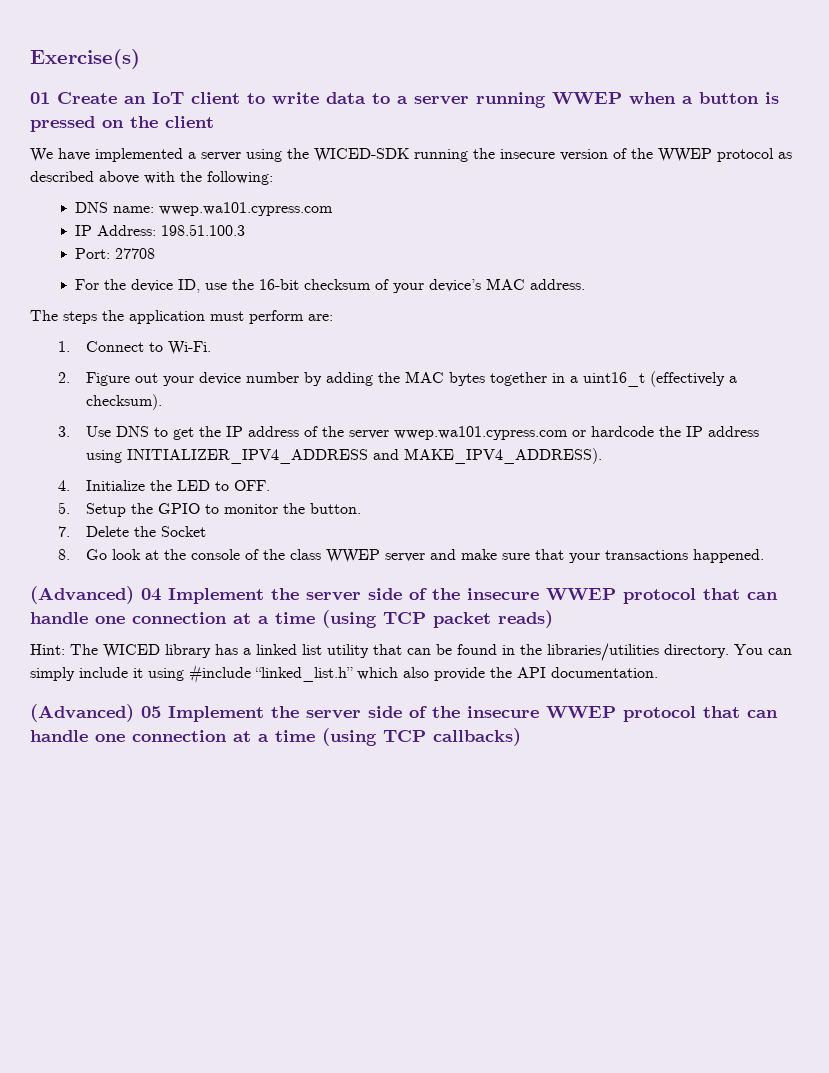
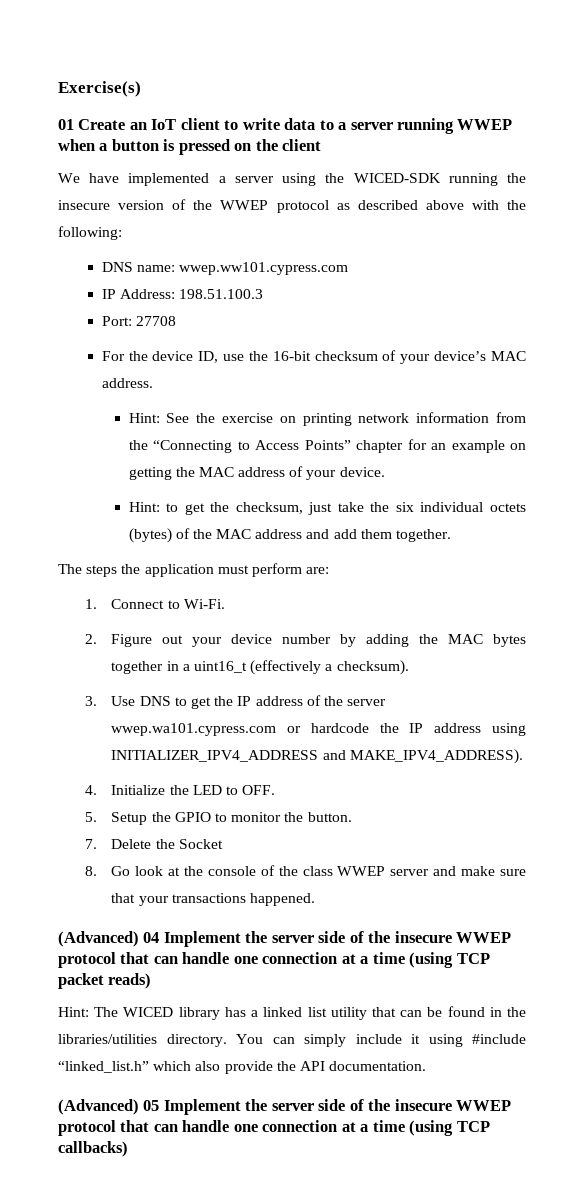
[159,202,334,216] wwep.wa101.cypress.com -> [179,262,349,275] wwep.ww101.cypress.com
(586, 284) none -> [128,412,526,426] [128,439,526,453] [128,466,385,480] [128,502,526,515] [128,528,451,543] // Hint: See the exercise on printing network information from the “Connecting to Access Points” chapter for an example on getting the MAC address of your device. // Hint: to get the checksum, just take the six individual octets (bytes) of the MAC address and add them together.

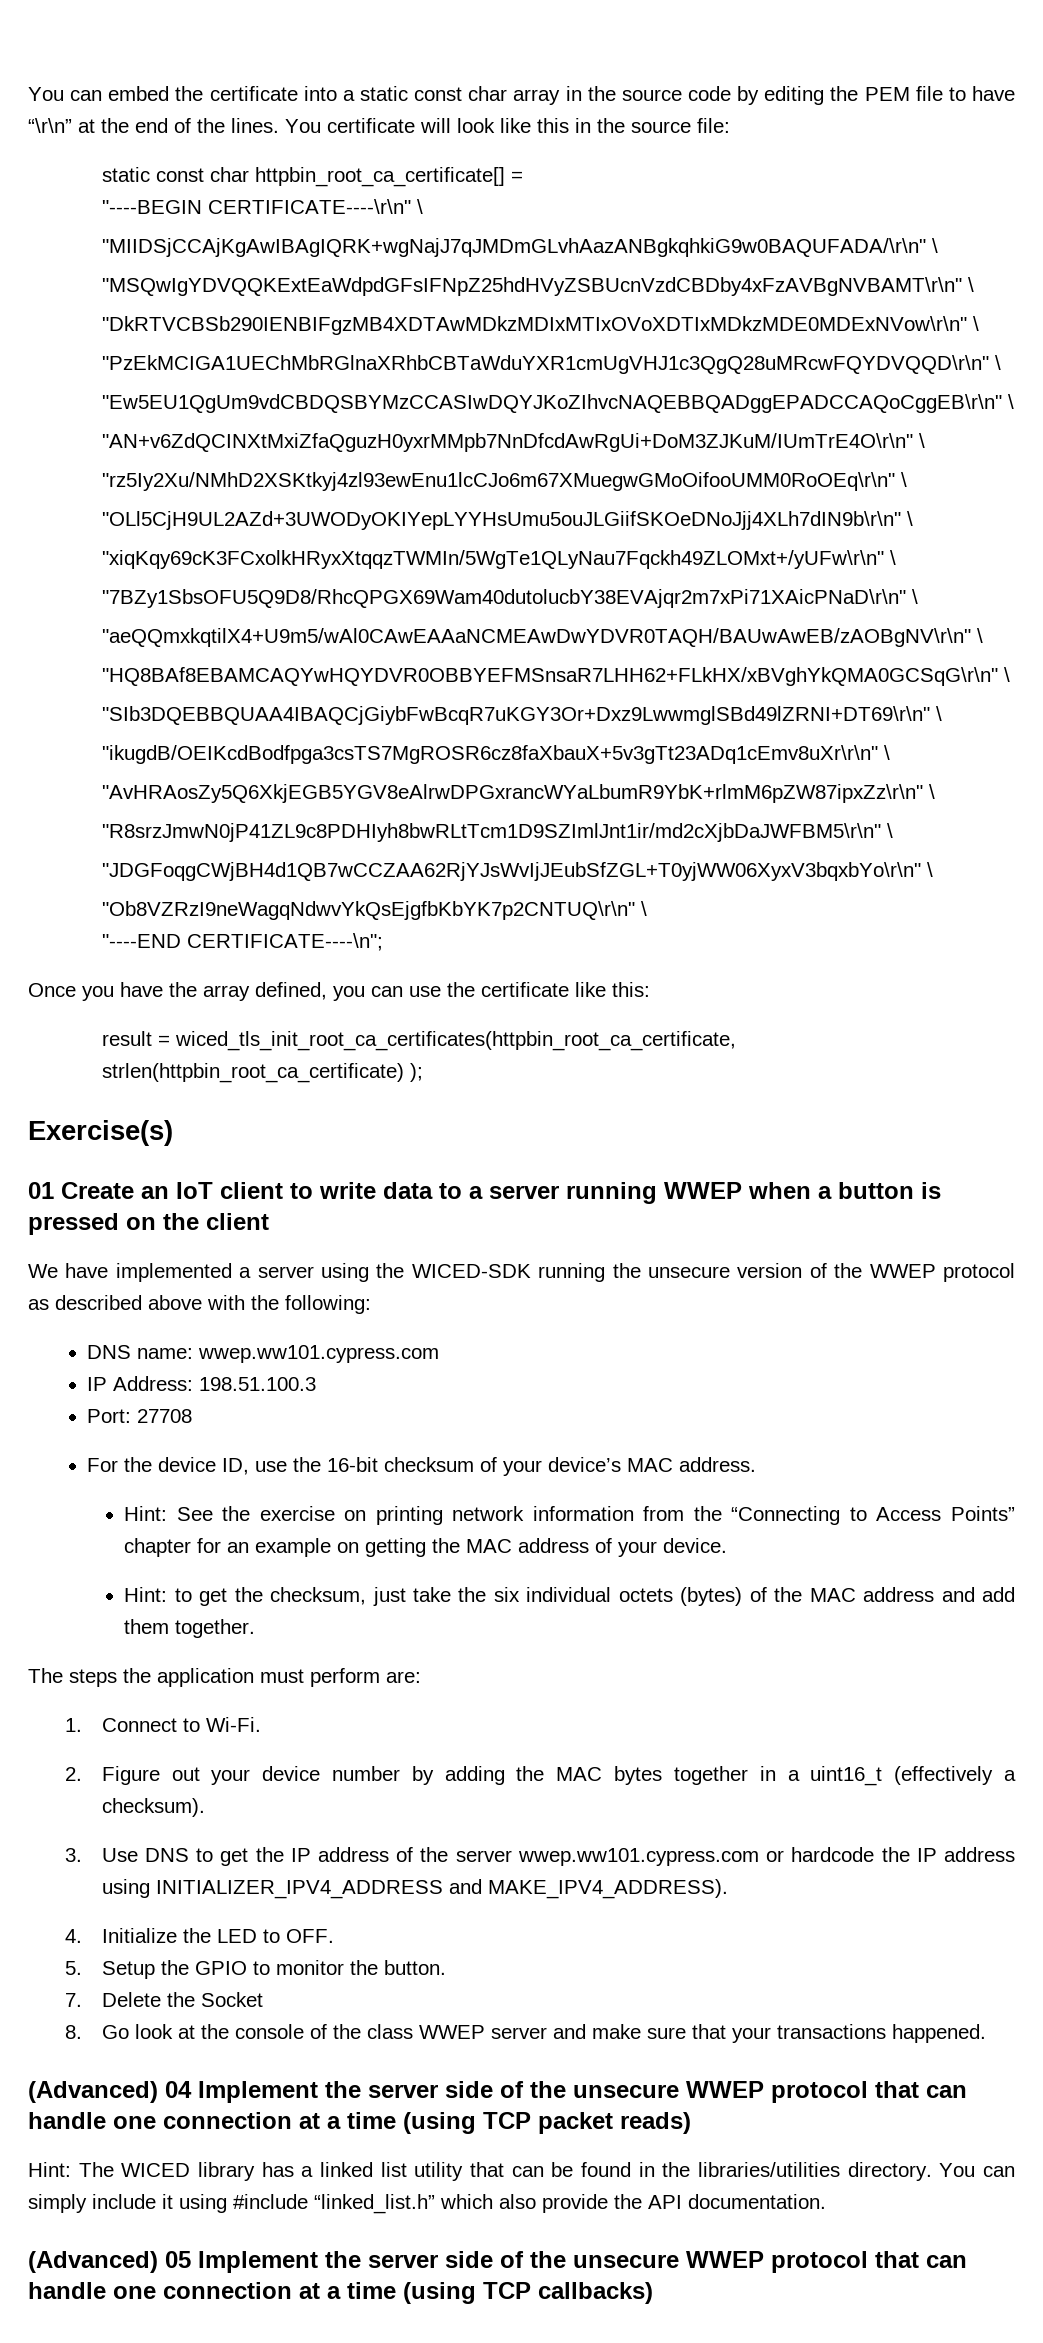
(58, 89) none -> [28,86,1015,105] [28,118,730,133] [101,167,523,187] [101,199,423,214] [101,238,938,257] [101,277,974,296] [101,316,979,335] [101,355,1001,374] [101,394,1014,413] [101,433,925,452] [101,472,907,491] [101,511,913,530] [101,550,896,569] [101,589,918,608] [101,628,983,647] [101,667,1010,686] [101,706,942,725] [101,745,890,764] [101,784,935,803] [101,823,893,842] [101,862,933,881] [101,901,647,920] [101,933,383,951] [28,982,650,1001] [101,1031,736,1051] [101,1063,423,1083] You can embed the certificate into a static const char array in the source code by editing the PEM file to have “\r\n” at the end of the lines. You certificate will look like this in the source file: // static const char httpbin_root_ca_certificate[] = // "----BEGIN CERTIFICATE----\r\n" \ // "MIIDSjCCAjKgAwIBAgIQRK+wgNajJ7qJMDmGLvhAazANBgkqhkiG9w0BAQUFADA/\r\n" \ // "MSQwIgYDVQQKExtEaWdpdGFsIFNpZ25hdHVyZSBUcnVzdCBDby4xFzAVBgNVBAMT\r\n" \ // "DkRTVCBSb290IENBIFgzMB4XDTAwMDkzMDIxMTIxOVoXDTIxMDkzMDE0MDExNVow\r\n" \ // "PzEkMCIGA1UEChMbRGlnaXRhbCBTaWduYXR1cmUgVHJ1c3QgQ28uMRcwFQYDVQQD\r\n" \ // "Ew5EU1QgUm9vdCBDQSBYMzCCASIwDQYJKoZIhvcNAQEBBQADggEPADCCAQoCggEB\r\n" \ // "AN+v6ZdQCINXtMxiZfaQguzH0yxrMMpb7NnDfcdAwRgUi+DoM3ZJKuM/IUmTrE4O\r\n" \ // "rz5Iy2Xu/NMhD2XSKtkyj4zl93ewEnu1lcCJo6m67XMuegwGMoOifooUMM0RoOEq\r\n" \ // "OLl5CjH9UL2AZd+3UWODyOKIYepLYYHsUmu5ouJLGiifSKOeDNoJjj4XLh7dIN9b\r\n" \ // "xiqKqy69cK3FCxolkHRyxXtqqzTWMIn/5WgTe1QLyNau7Fqckh49ZLOMxt+/yUFw\r\n" \ // "7BZy1SbsOFU5Q9D8/RhcQPGX69Wam40dutolucbY38EVAjqr2m7xPi71XAicPNaD\r\n" \ // "aeQQmxkqtilX4+U9m5/wAl0CAwEAAaNCMEAwDwYDVR0TAQH/BAUwAwEB/zAOBgNV\r\n" \ // "HQ8BAf8EBAMCAQYwHQYDVR0OBBYEFMSnsaR7LHH62+FLkHX/xBVghYkQMA0GCSqG\r\n" \ // "SIb3DQEBBQUAA4IBAQCjGiybFwBcqR7uKGY3Or+Dxz9LwwmglSBd49lZRNI+DT69\r\n" \ // "ikugdB/OEIKcdBodfpga3csTS7MgROSR6cz8faXbauX+5v3gTt23ADq1cEmv8uXr\r\n" \ // "AvHRAosZy5Q6XkjEGB5YGV8eAlrwDPGxrancWYaLbumR9YbK+rlmM6pZW87ipxZz\r\n" \ // "R8srzJmwN0jP41ZL9c8PDHIyh8bwRLtTcm1D9SZImlJnt1ir/md2cXjbDaJWFBM5\r\n" \ // "JDGFoqgCWjBH4d1QB7wCCZAA62RjYJsWvIjJEubSfZGL+T0yjWW06XyxV3bqxbYo\r\n" \ // "Ob8VZRzI9neWagqNdwvYkQsEjgfbKbYK7p2CNTUQ\r\n" \ // "----END CERTIFICATE----\n"; // Once you have the array defined, you can use the certificate like this: // result = wiced_tls_init_root_ca_certificates(httpbin_root_ca_certificate, strlen(httpbin_root_ca_certificate) ); //
[58,200,110,210] insecure -> [647,1266,730,1278] unsecure
[111,723,277,736] wwep.wa101.cypress.com -> [517,1848,759,1866] wwep.ww101.cypress.com
[394,931,452,943] insecure -> [573,2085,679,2098] unsecure
[394,1099,452,1111] insecure -> [573,2255,679,2268] unsecure

